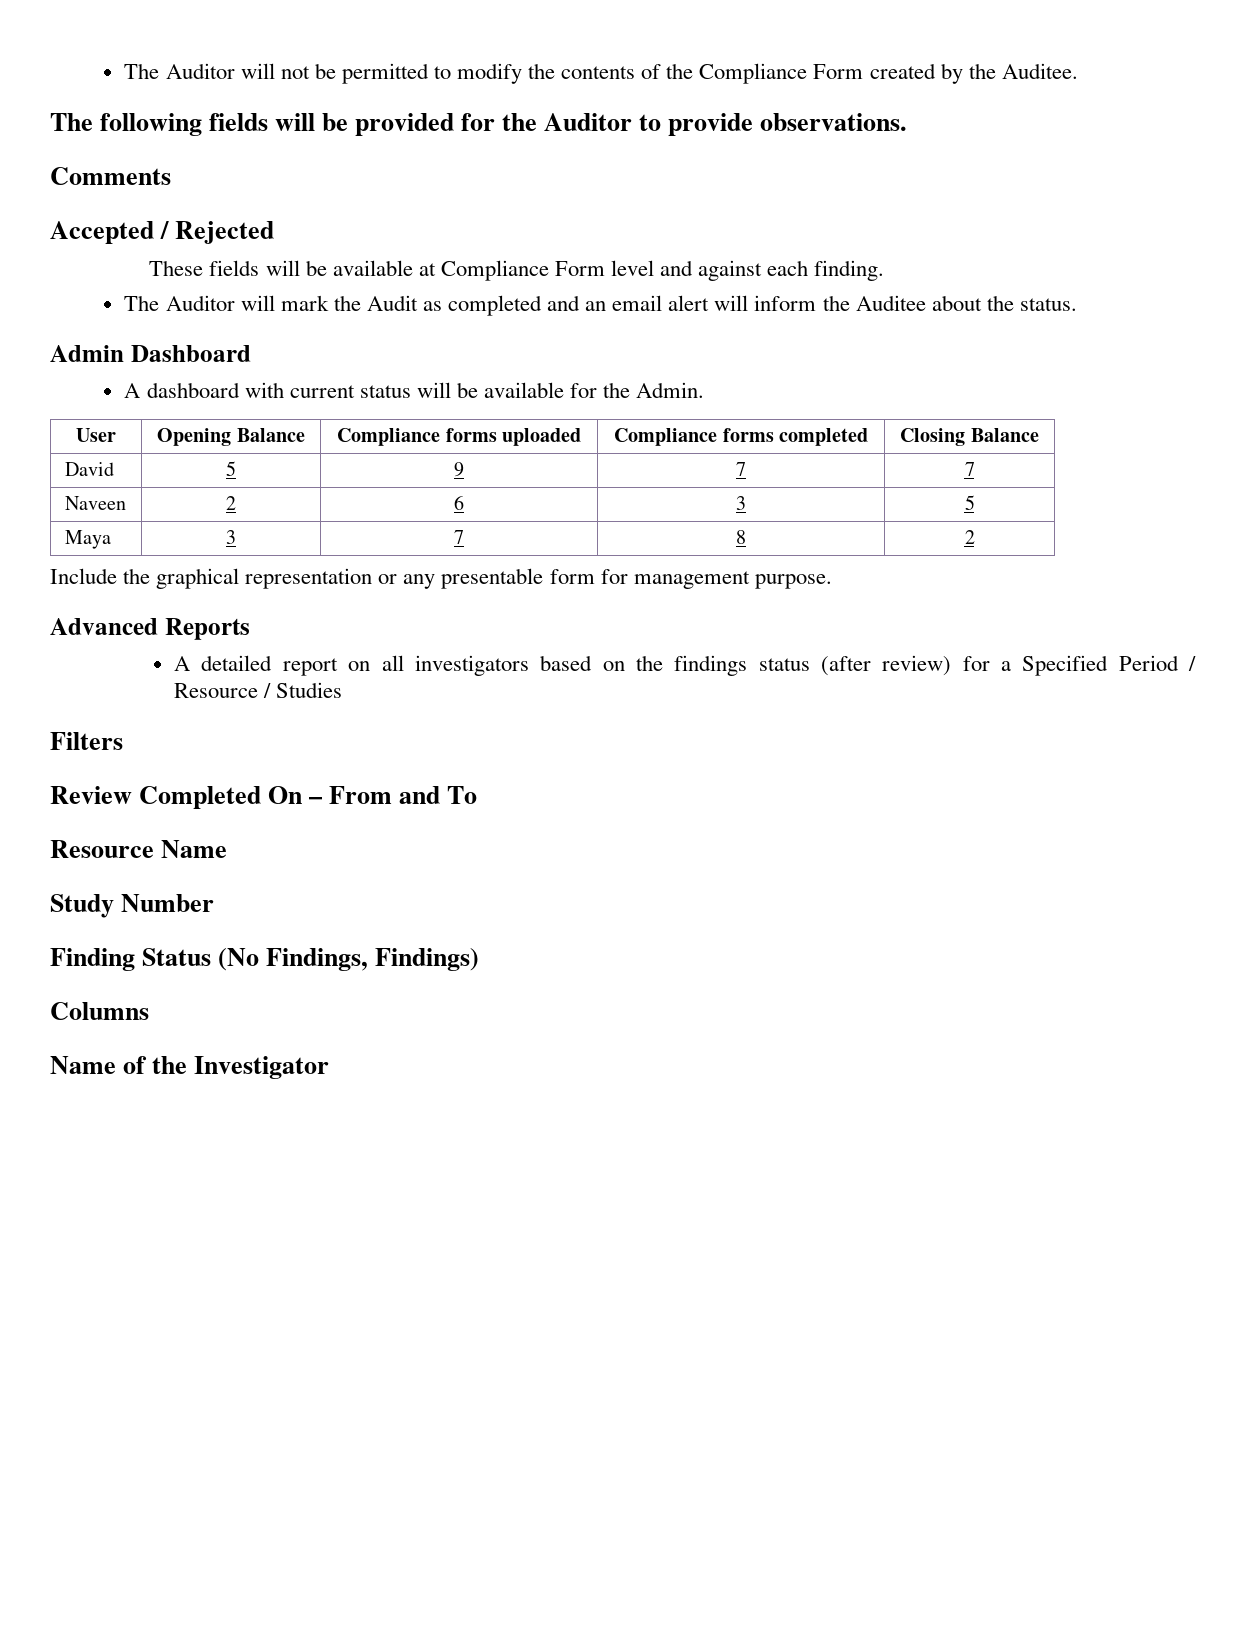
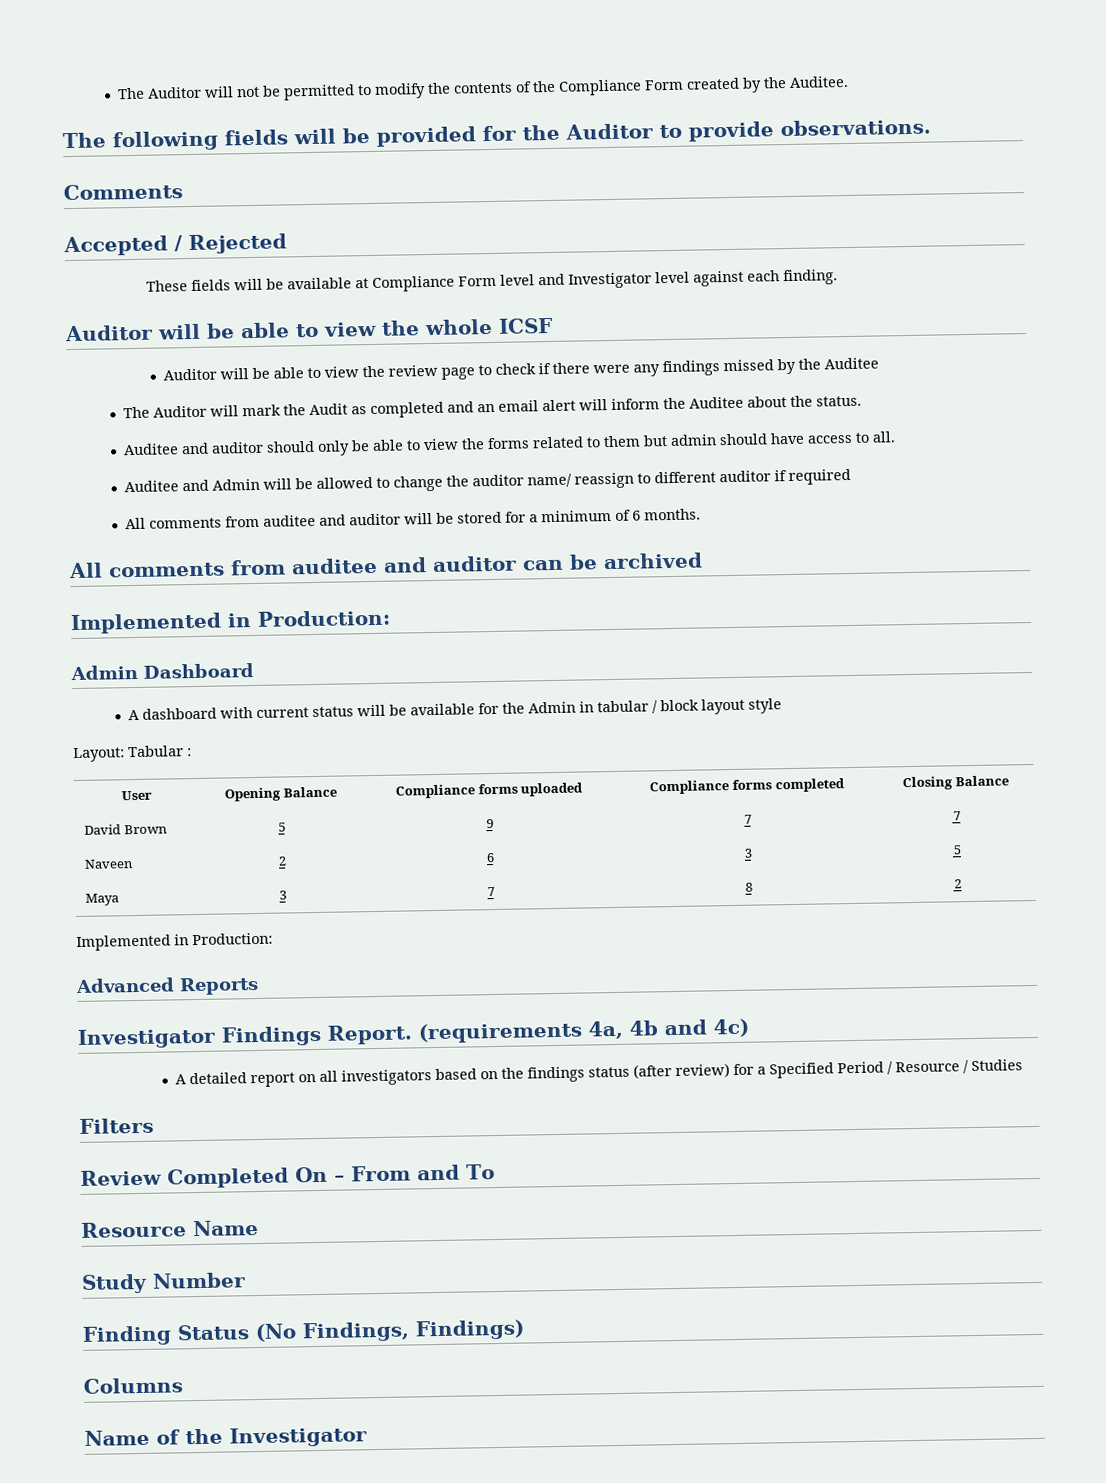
(694, 268) none -> [567,271,690,289] Investigator level
(885, 270) none -> [64,317,553,342] [162,357,879,381] // Auditor will be able to view the whole ICSF // Auditor will be able to view the review page to check if there were any findings missed by the Auditee
(1077, 304) none -> [123,431,897,456] [124,468,852,493] [125,508,702,530] [68,552,703,579] [70,609,391,635] // Auditee and auditor should only be able to view the forms related to them but admin should have access to all. // Auditee and Admin will be allowed to change the auditor name/ reassign to different auditor if required // All comments from auditee and auditor will be stored for a minimum of 6 months. // All comments from auditee and auditor can be archived // Implemented in Production:
[636,382,705,398] Admin. -> [528,698,783,715] [73,745,192,763] Admin in tabular / block layout style // Layout: Tabular :
(114, 469) none -> [123,824,168,835] Brown
[50,568,832,589] [50,618,250,640] Include the graphical representation or any presentable form for management purpose. // Advanced Reports -> [76,932,273,952] [75,976,259,996] [77,1018,749,1050] Implemented in Production: // Advanced Reports // Investigator Findings Report. (requirements 4a, 4b and 4c)

